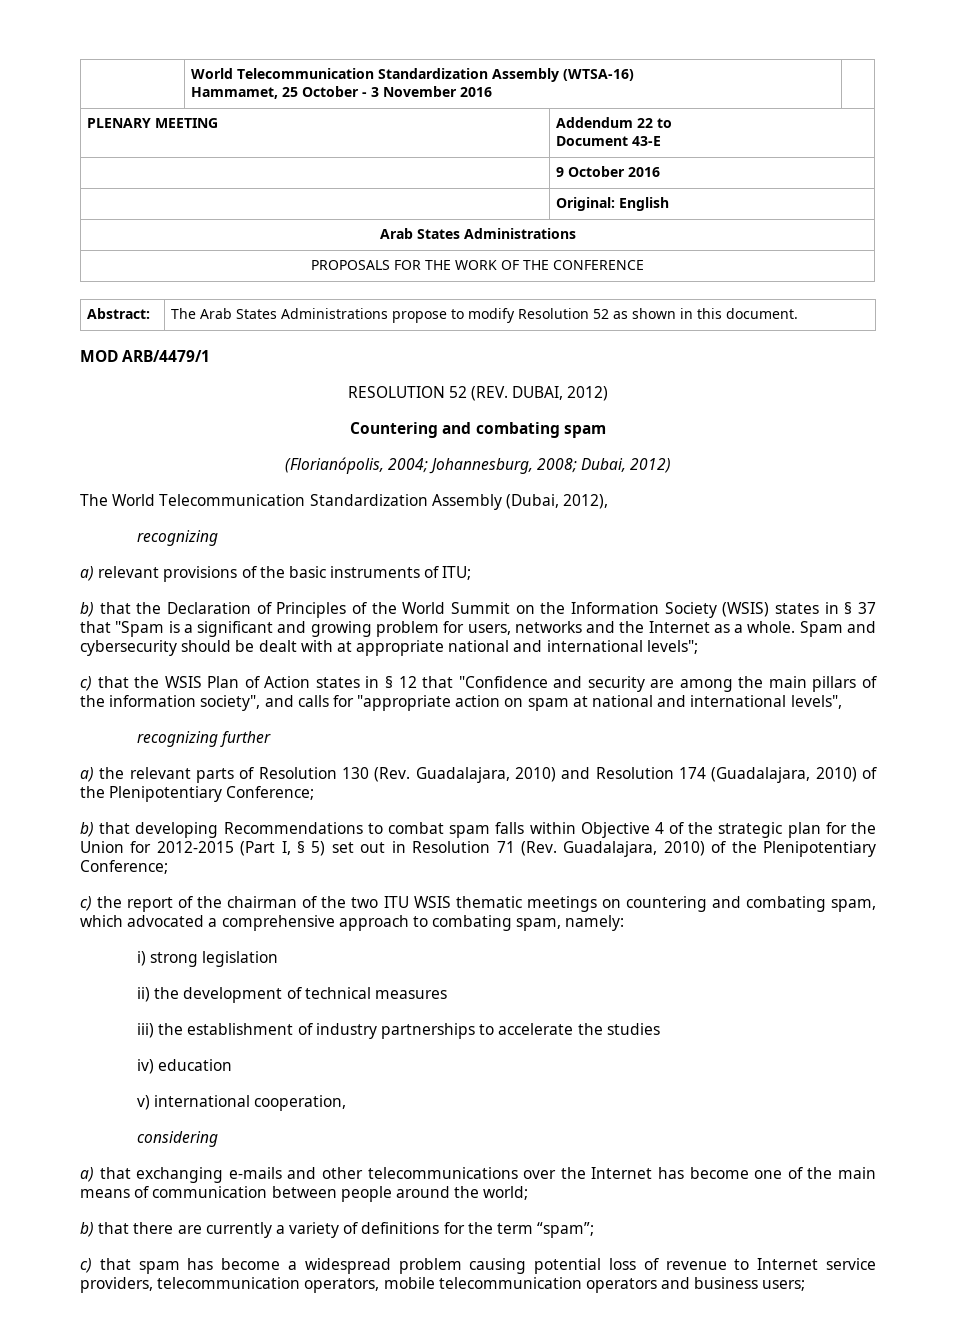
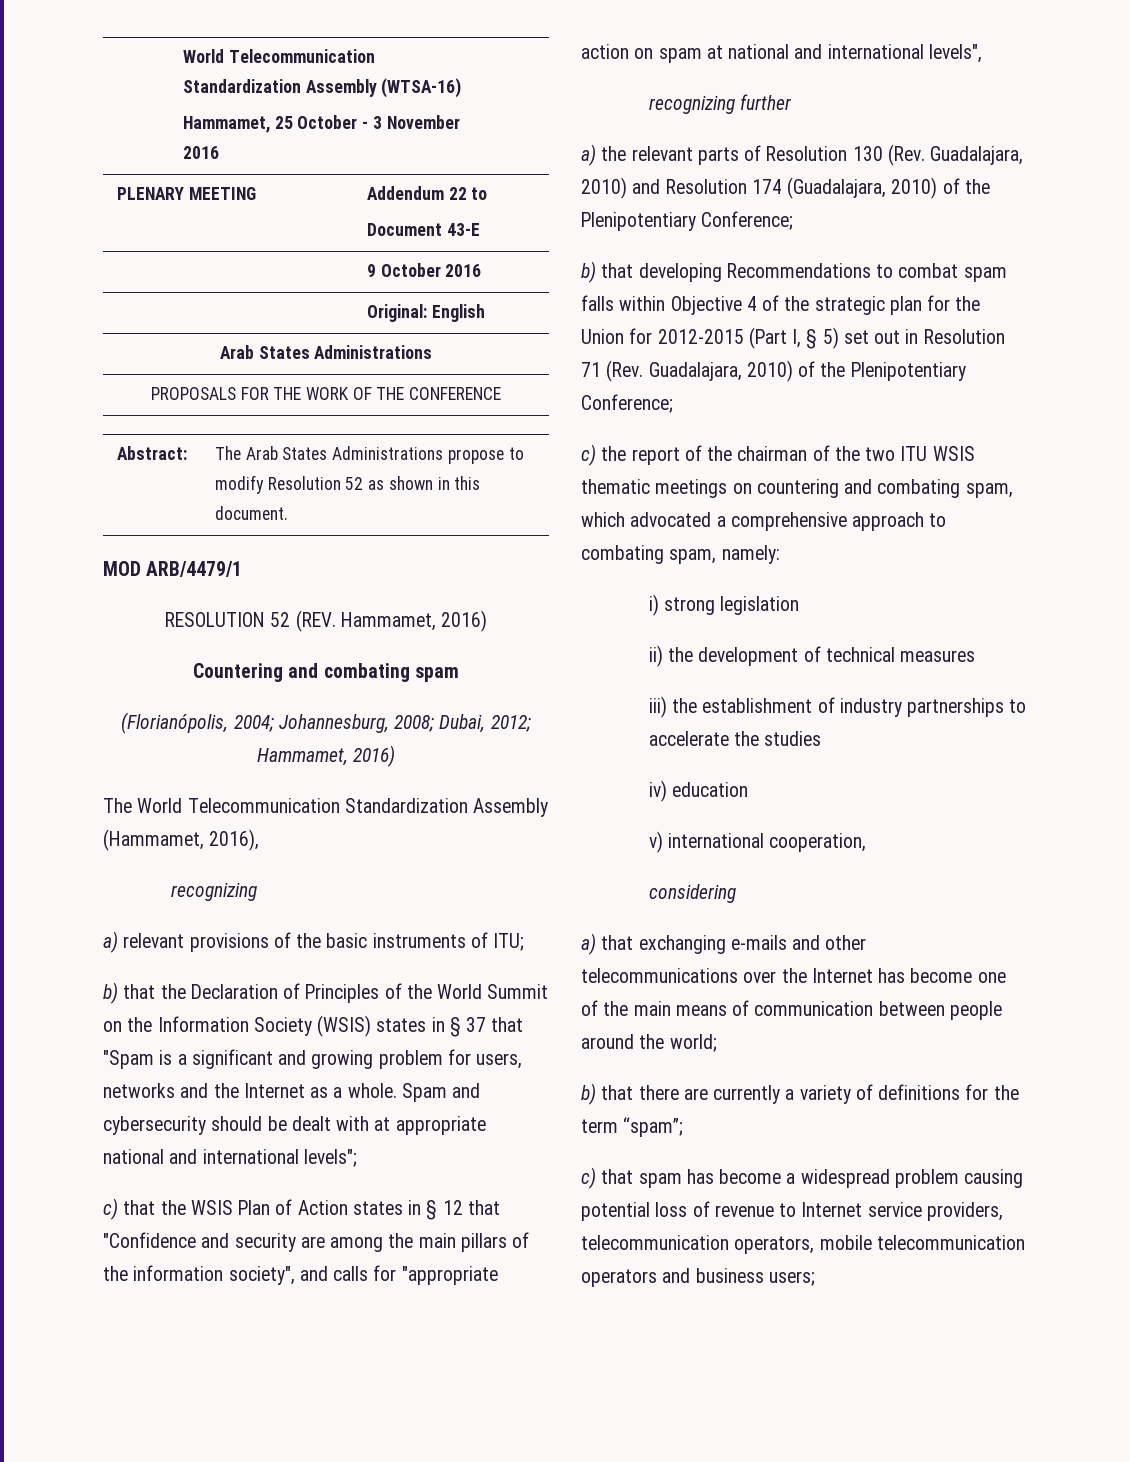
[512,386,609,401] DUBAI, 2012) -> [340,610,488,632] Hammamet, 2016)
[630,458,672,473] 2012) -> [490,715,531,732] [256,745,396,767] 2012; Hammamet, 2016)
[505,494,609,509] (Dubai, 2012), -> [103,829,260,851] (Hammamet, 2016),

